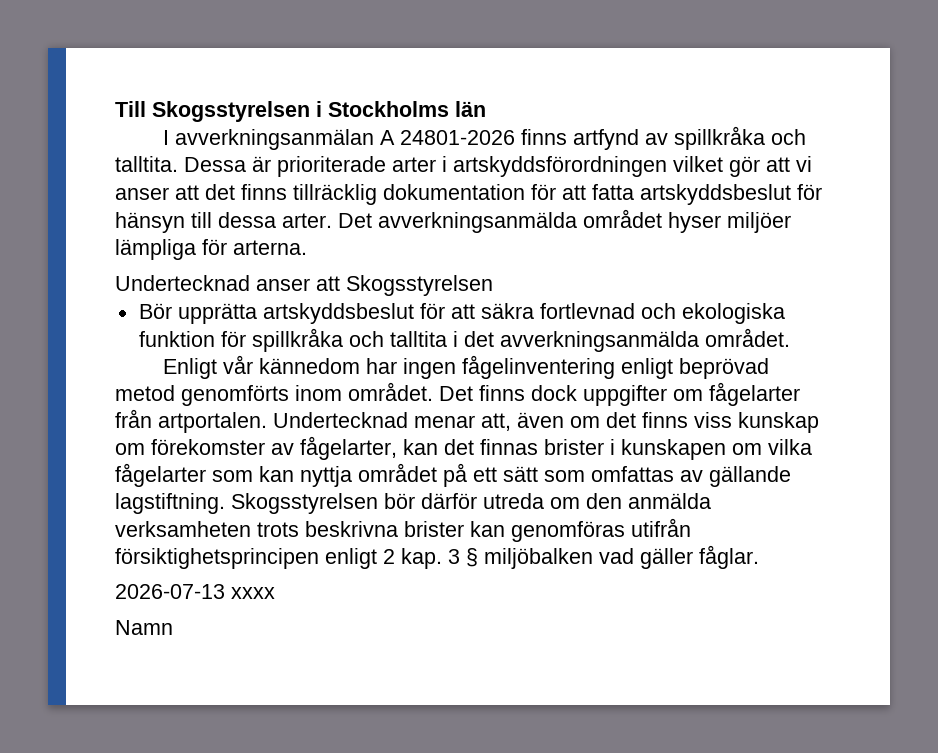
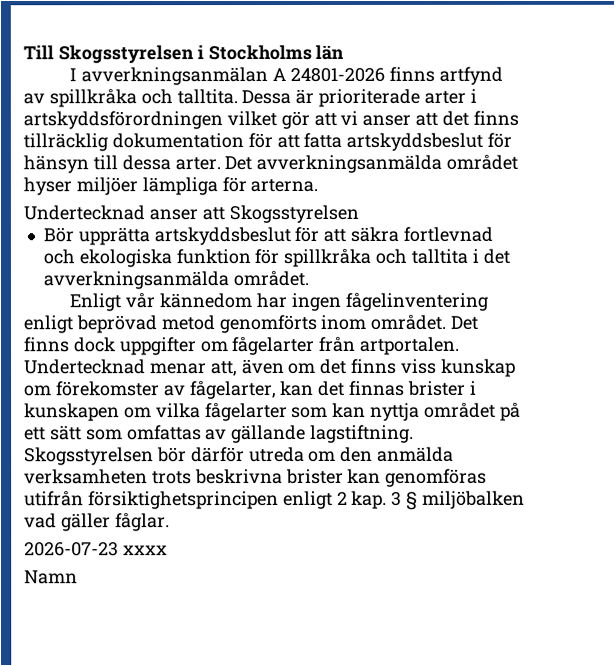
[115,584,225,599] 2026-07-13 -> [24,542,119,557] 2026-07-23

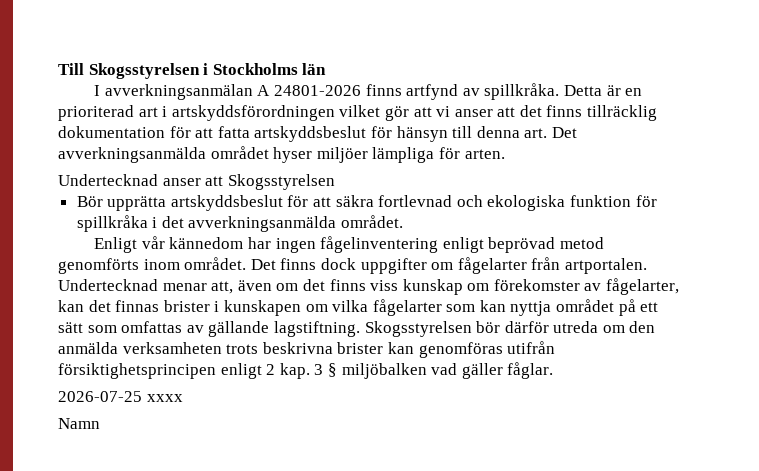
[48,88,467,108] spillkråka och talltita. Dessa är prioriterade arter -> [484,83,643,100] [58,105,158,121] spillkråka. Detta är en prioriterad art
[121,155,221,171] dessa arter. -> [476,126,548,138] denna art.
[250,178,319,193] arterna. -> [464,149,505,159] arten.
[375,248,468,264] och talltita -> (148, 223) none
[24,542,119,557] 2026-07-23 -> [58,391,142,402] 2026-07-25

